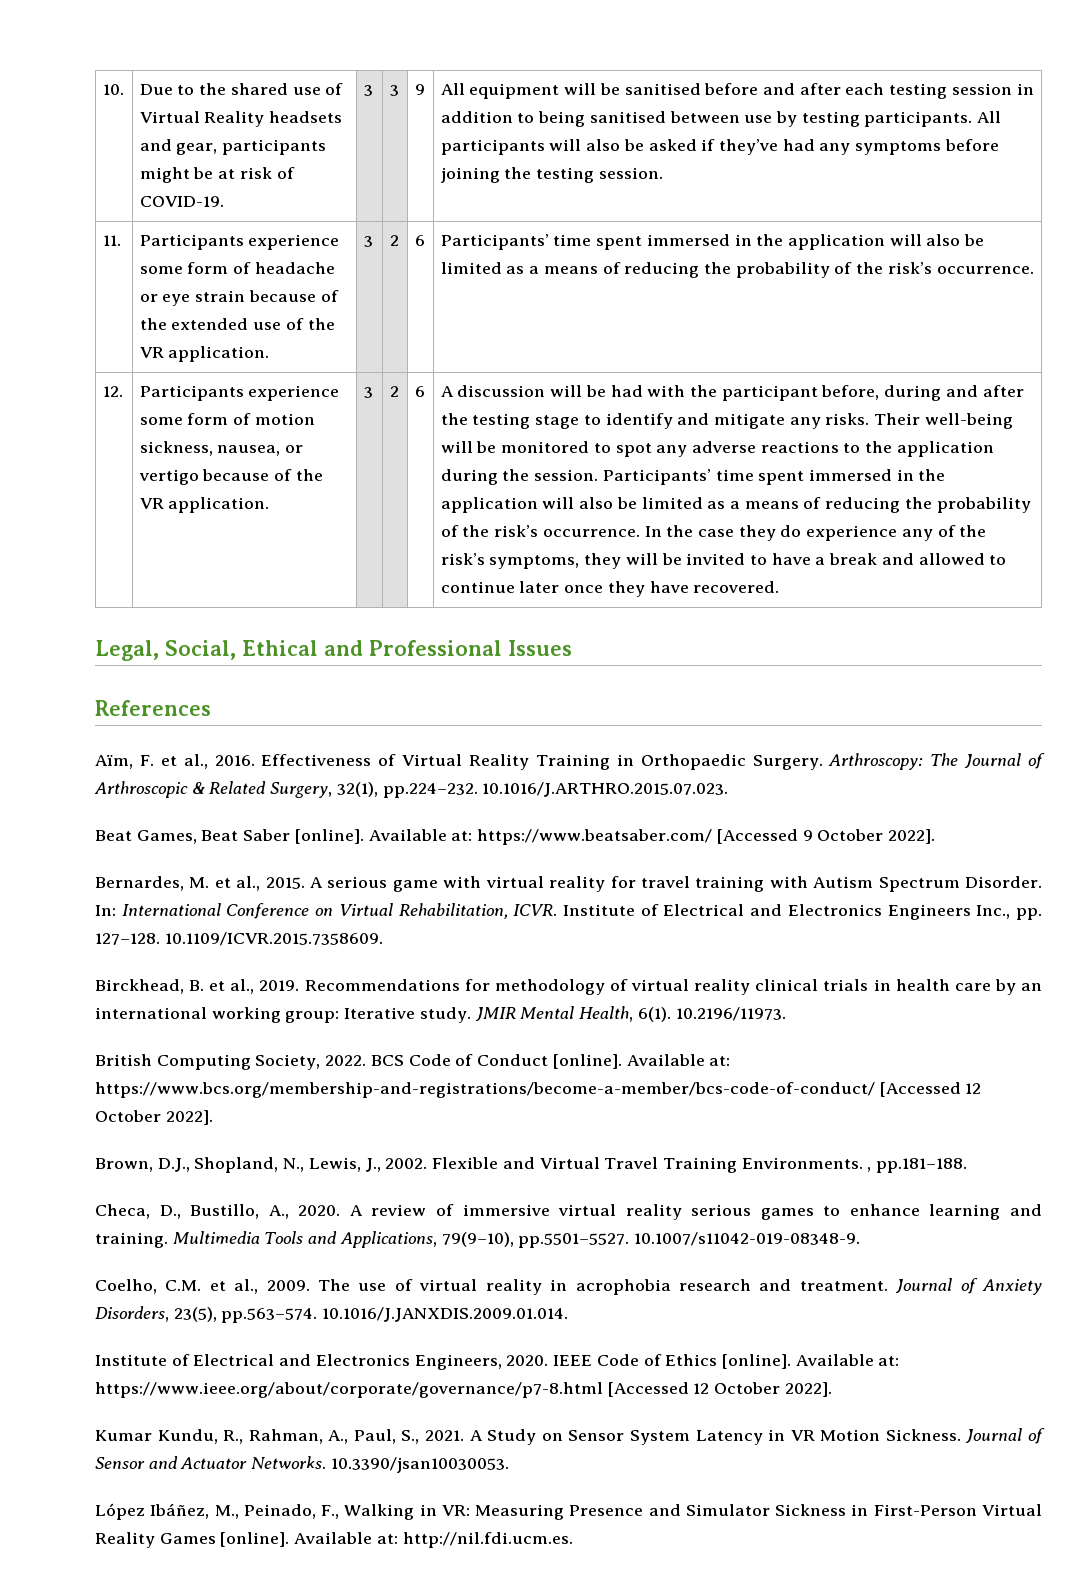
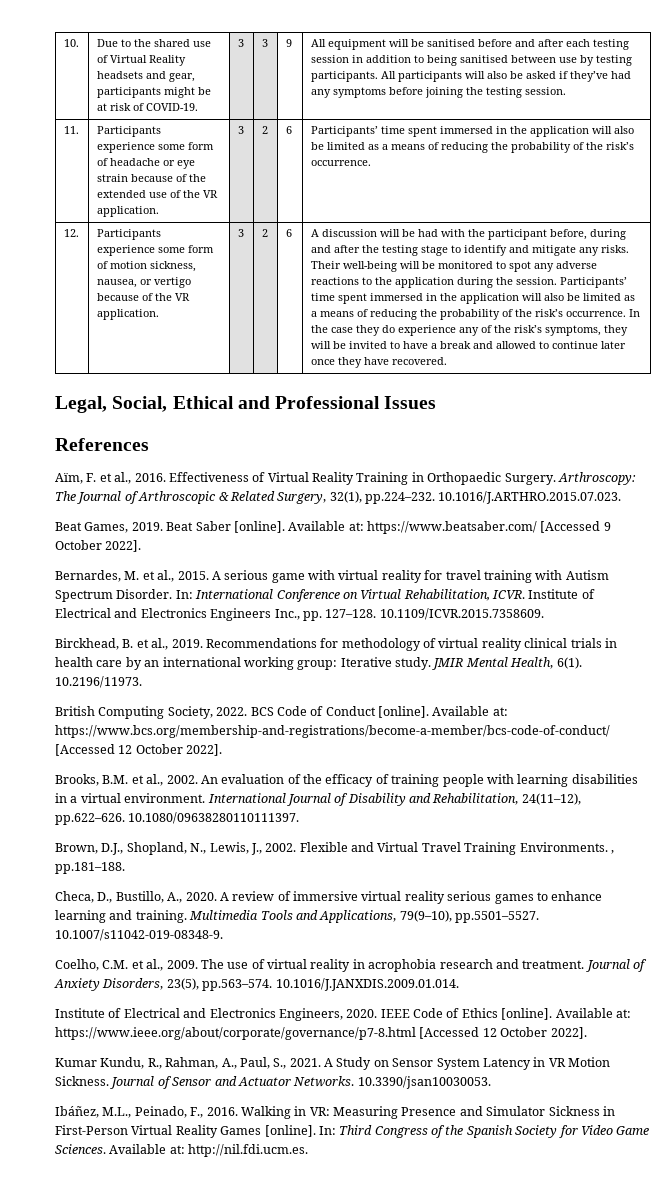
(197, 837) none -> [131,522,163,531] 2019.
(213, 1117) none -> [55,774,638,787] [55,793,581,806] [55,812,300,825] // Brooks, B.M. et al., 2002. An evaluation of the efficacy of training people with learning disabilities in a virtual environment. International Journal of Disability and Rehabilitation, 24(11–12), pp.622–626. 10.1080/09638280110111397.
[95,1503,239,1520] López Ibáñez, M., -> [55,1106,132,1118] Ibáñez, M.L.,
(340, 1512) none -> [206,1107,238,1116] 2016.
(290, 1539) none -> [318,1125,650,1138] [55,1144,106,1154] In: Third Congress of the Spanish Society for Video Game Sciences.

